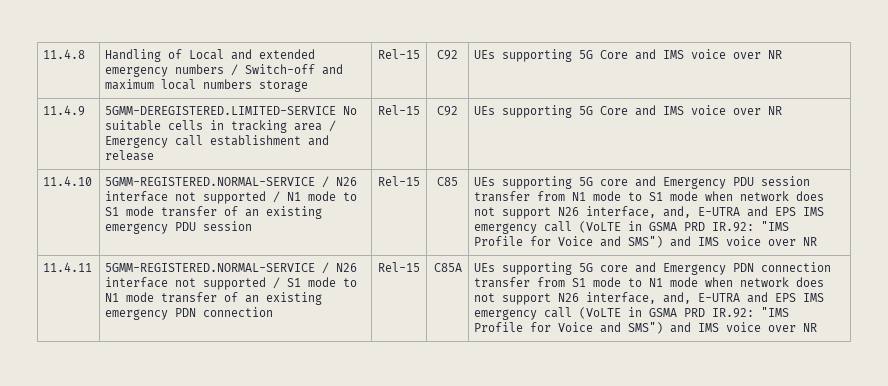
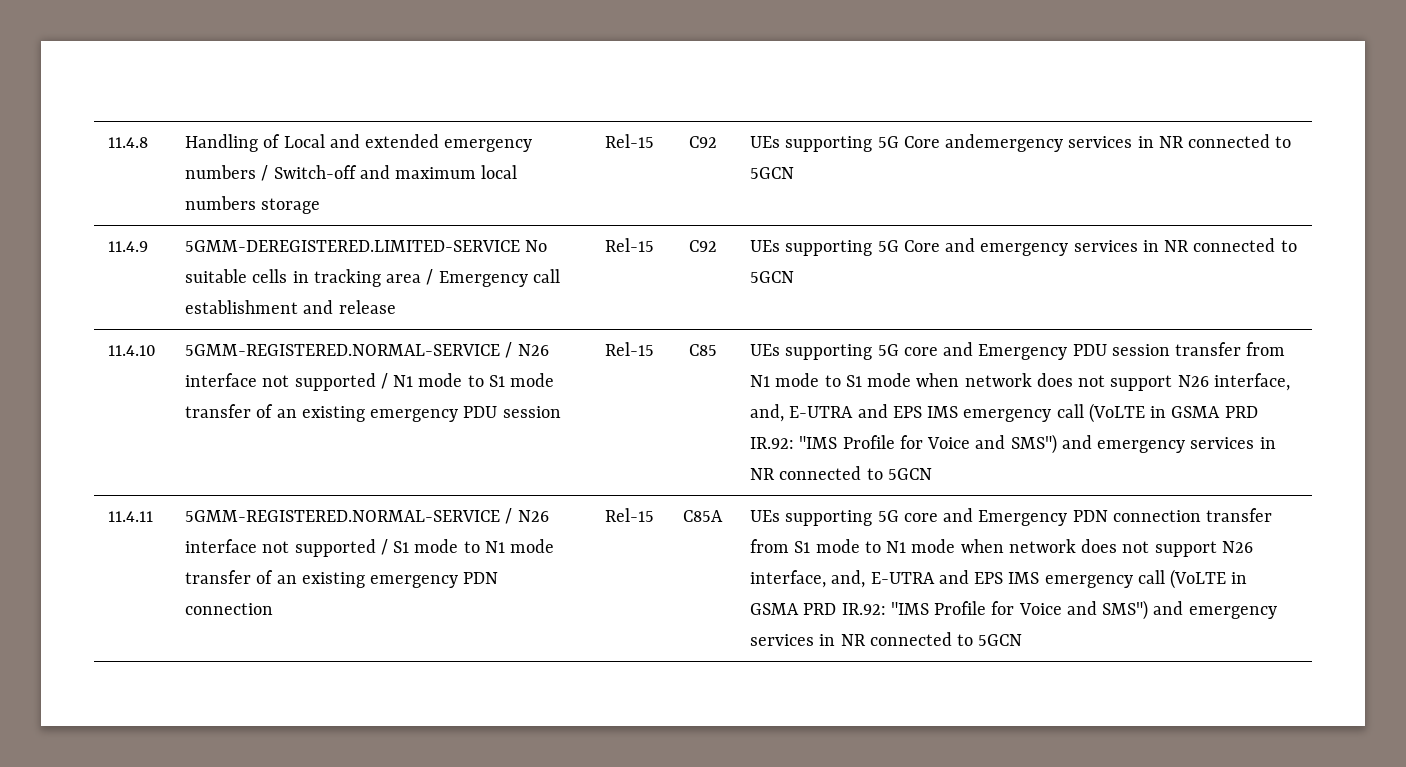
[635,49,783,60] and IMS voice over NR -> [945,134,1292,152] [750,167,795,179] andemergency services in NR connected to 5GCN
[663,105,783,115] IMS voice over NR -> [980,238,1297,256] [750,271,795,283] emergency services in NR connected to 5GCN
[698,236,818,246] IMS voice over NR -> [1097,437,1276,453] [750,466,932,480] emergency services in NR connected to 5GCN
[698,322,818,332] IMS voice over NR -> [1188,606,1277,619] [750,632,1023,646] emergency services in NR connected to 5GCN

